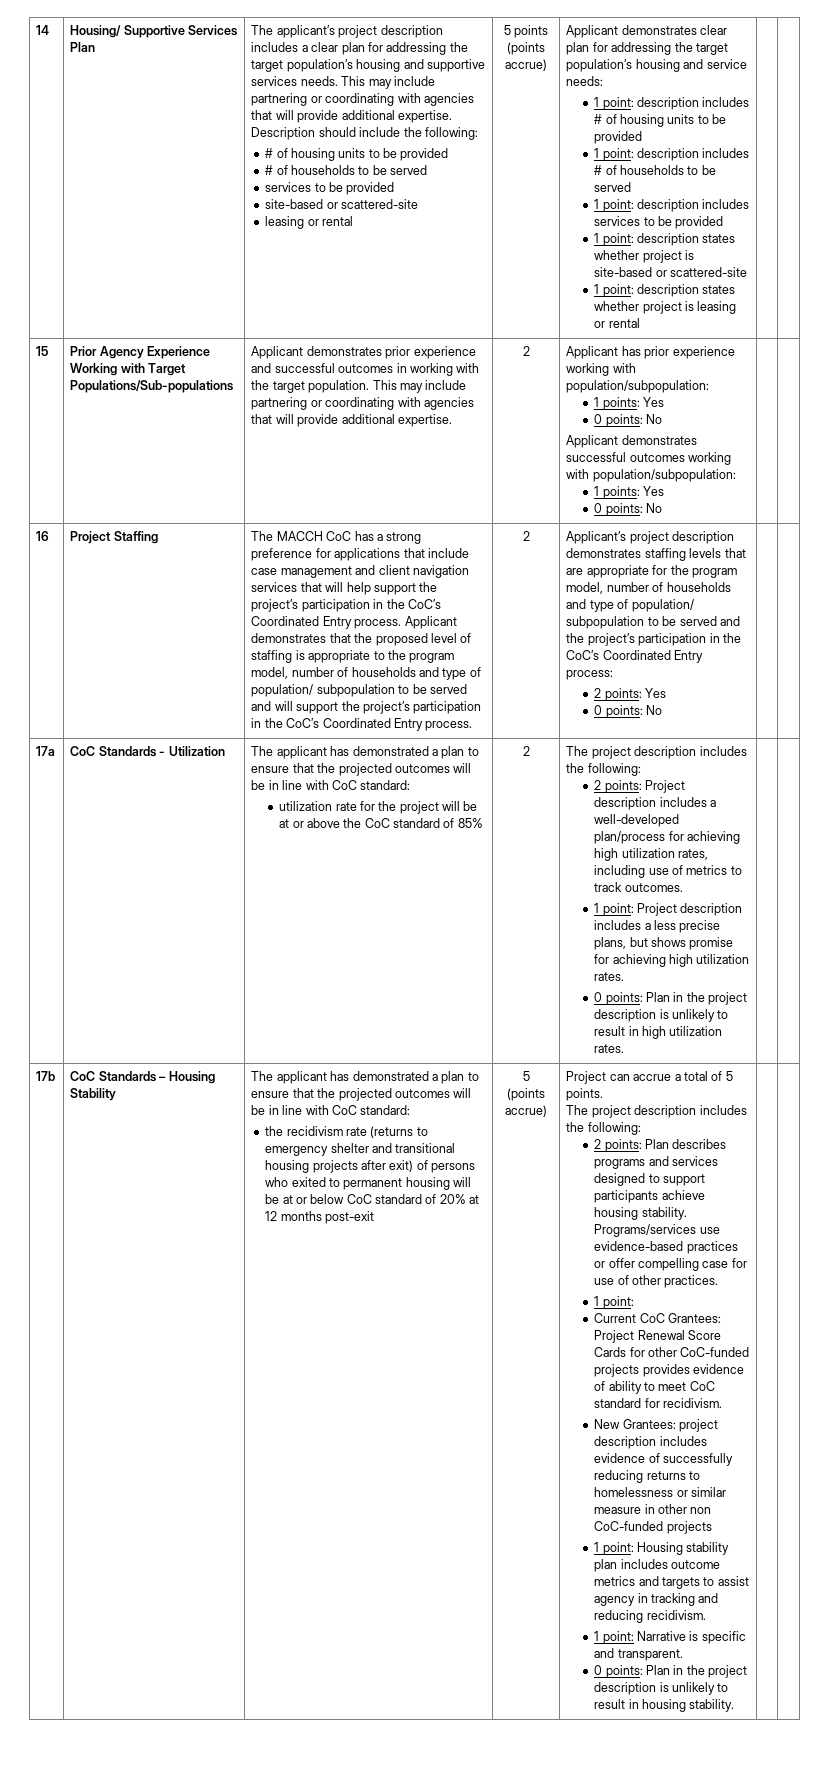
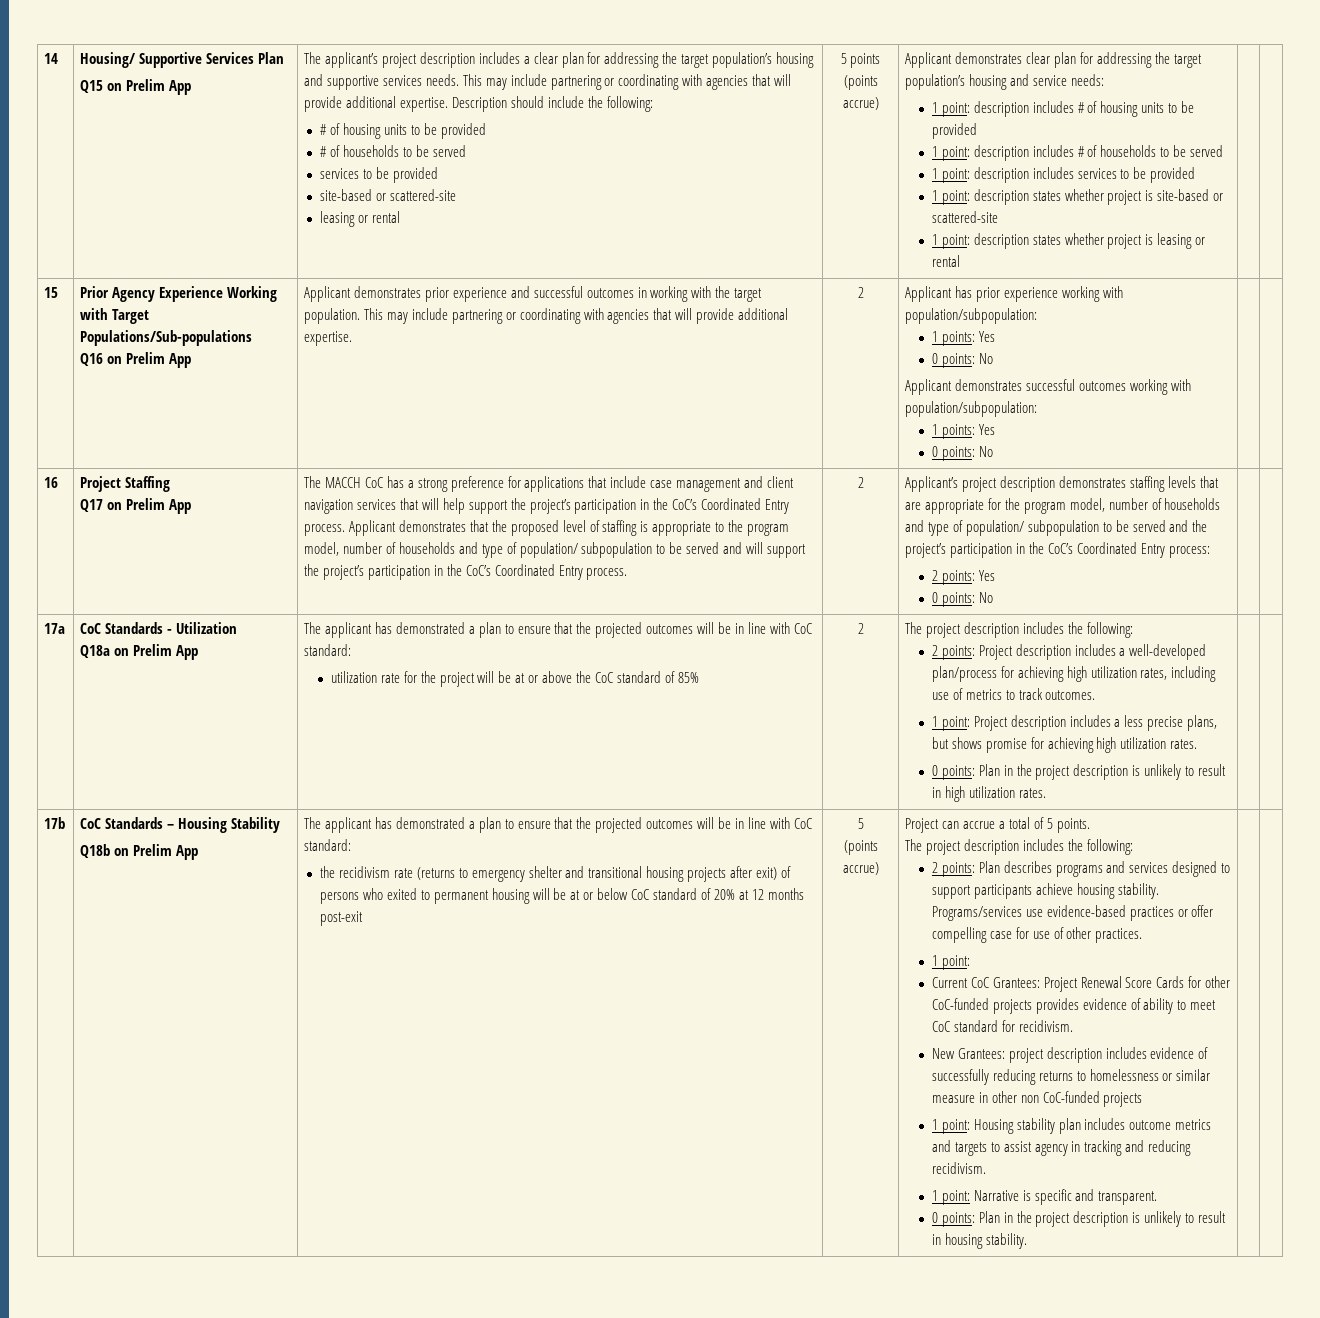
(96, 47) none -> [80,79,191,95] // Q15 on Prelim App
(234, 386) none -> [80,352,191,368] // Q16 on Prelim App
(158, 537) none -> [80,498,191,514] // Q17 on Prelim App
(225, 751) none -> [80,644,198,660] // Q18a on Prelim App
(117, 1094) none -> [80,844,198,860] // Q18b on Prelim App

